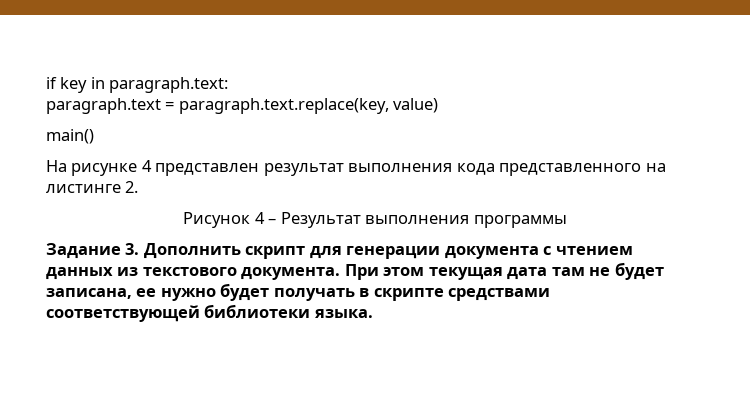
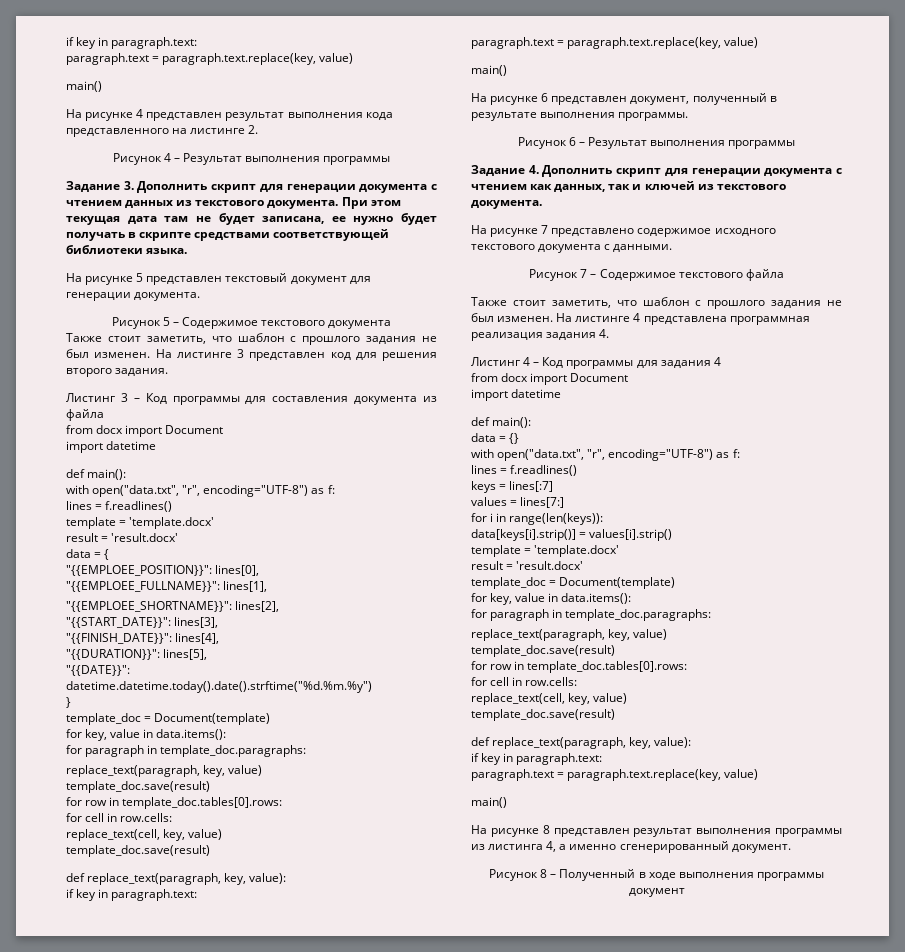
(373, 313) none -> [66,273,371,285] [66,292,201,301] [111,317,392,329] [66,333,437,345] [66,349,437,361] [66,368,169,377] [66,393,437,405] [66,409,104,421] [66,425,224,437] [66,441,157,453] [66,469,127,480] [66,485,335,497] [66,501,173,512] [66,517,215,529] [66,533,179,542] [66,549,110,560] [66,565,260,576] [66,581,268,592] [66,601,280,612] [66,617,219,628] [66,633,220,644] [66,649,208,660] [66,665,130,676] [66,681,372,693] [66,697,71,708] [66,713,271,725] [66,729,227,741] [66,745,307,757] [66,765,263,777] [66,781,210,793] [66,797,283,809] [66,813,173,822] [66,829,223,841] [66,845,210,857] [66,873,287,885] [66,889,198,901] [471,37,759,49] [471,65,507,76] [471,93,777,105] [471,112,689,121] [517,137,796,149] [471,165,842,177] [471,181,786,192] [471,200,542,209] [471,225,776,237] [471,244,673,253] [529,269,784,281] [471,297,842,309] [471,313,810,325] [471,329,610,341] [471,357,721,369] [471,373,629,385] [471,389,562,401] [471,417,532,428] [471,433,520,444] [471,449,740,461] [471,465,578,476] [471,481,554,493] [471,497,565,508] [471,513,604,525] [471,529,673,541] [471,545,620,557] [471,561,584,570] [471,577,676,589] [471,593,632,605] [471,609,712,621] [471,629,668,641] [471,645,615,657] [471,661,688,673] [471,677,578,686] [471,693,628,705] [471,709,615,721] [471,737,692,749] [471,753,603,765] [471,769,759,781] [471,797,507,808] [471,825,842,837] [471,841,791,853] [489,869,824,881] [628,888,685,897] // На рисунке 5 представлен текстовый документ для генерации документа. // Рисунок 5 – Содержимое текстового документа // Также стоит заметить, что шаблон с прошлого задания не был изменен. На листинге 3 представлен код для решения второго задания. // Листинг 3 – Код программы для составления документа из файла // from docx import Document // import datetime // def main(): // with open("data.txt", "r", encoding="UTF-8") as f: // lines = f.readlines() // template = 'template.docx' // result = 'result.docx' // data = { // "{{EMPLOEE_POSITION}}": lines[0], // "{{EMPLOEE_FULLNAME}}": lines[1], // "{{EMPLOEE_SHORTNAME}}": lines[2], // "{{START_DATE}}": lines[3], // "{{FINISH_DATE}}": lines[4], // "{{DURATION}}": lines[5], // "{{DATE}}": datetime.datetime.today().date().strftime("%d.%m.%y") // } // template_doc = Document(template) // for key, value in data.items(): // for paragraph in template_doc.paragraphs: // replace_text(paragraph, key, value) // template_doc.save(result) // for row in template_doc.tables[0].rows: // for cell in row.cells: // replace_text(cell, key, value) // template_doc.save(result) // def replace_text(paragraph, key, value): // if key in paragraph.text: // paragraph.text = paragraph.text.replace(key, value) // main() // На рисунке 6 представлен документ, полученный в результате выполнения программы. // Рисунок 6 – Результат выполнения программы // Задание 4. Дополнить скрипт для генерации документа с чтением как данных, так и ключей из текстового документа. // На рисунке 7 представлено содержимое исходного текстового документа с данными. // Рисунок 7 – Содержимое текстового файла // Также стоит заметить, что шаблон с прошлого задания не был изменен. На листинге 4 представлена программная реализация задания 4. // Листинг 4 – Код программы для задания 4 // from docx import Document // import datetime // def main(): // data = {} // with open("data.txt", "r", encoding="UTF-8") as f: // lines = f.readlines() // keys = lines[:7] // values = lines[7:] // for i in range(len(keys)): // data[keys[i].strip()] = values[i].strip() // template = 'template.docx' // result = 'result.docx' // template_doc = Document(template) // for key, value in data.items(): // for paragraph in template_doc.paragraphs: // replace_text(paragraph, key, value) // template_doc.save(result) // for row in template_doc.tables[0].rows: // for cell in row.cells: // replace_text(cell, key, value) // template_doc.save(result) // def replace_text(paragraph, key, value): // if key in paragraph.text: // paragraph.text = paragraph.text.replace(key, value) // main() // На рисунке 8 представлен результат выполнения программы из листинга 4, а именно сгенерированный документ. // Рисунок 8 – Полученный в ходе выполнения программы документ

